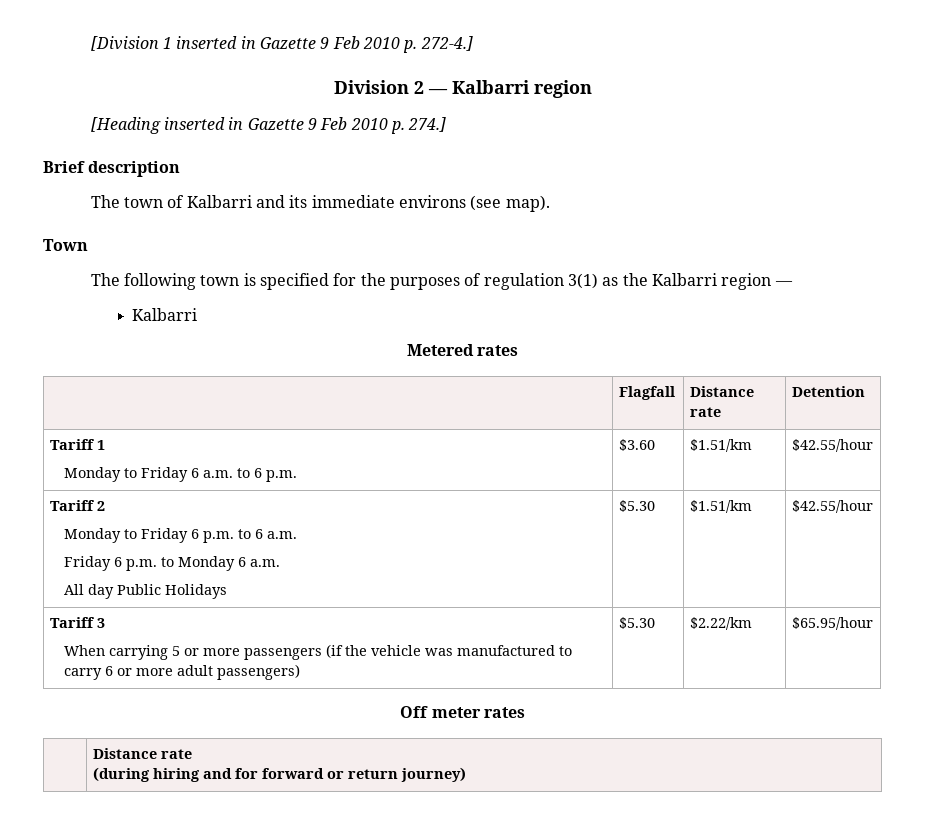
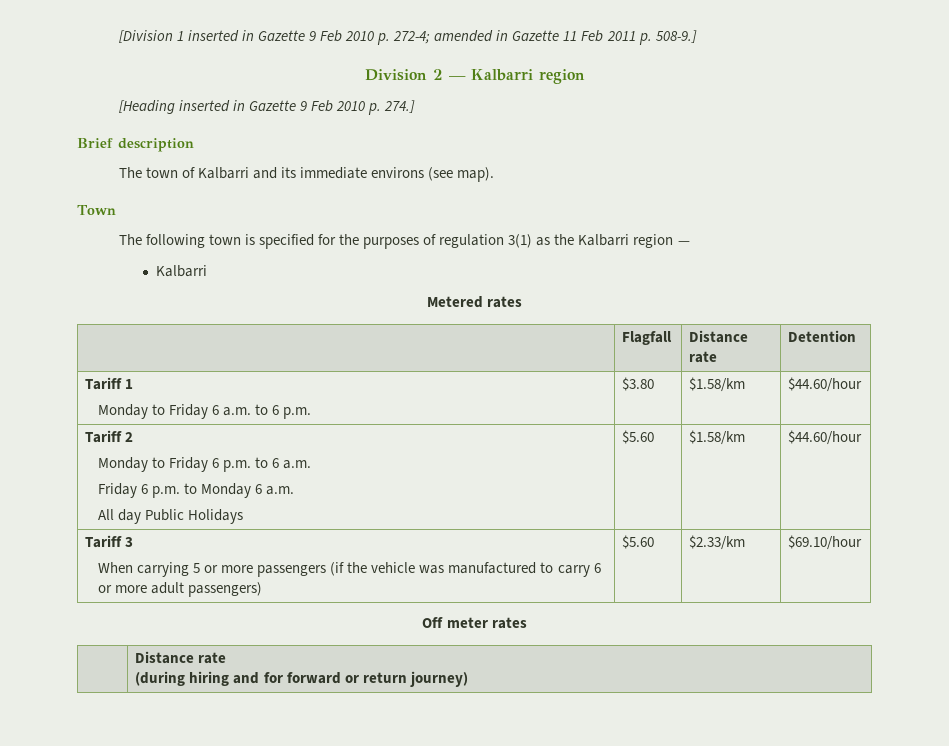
[420,36,473,51] 272-4.] -> [393,30,697,45] 272-4; amended in Gazette 11 Feb 2011 p. 508-9.]
[618,439,655,451] [689,439,752,452] [791,439,873,452] $3.60 | $1.51/km | $42.55/hour -> [622,377,655,391] [689,377,746,392] [788,377,863,392] $3.80 | $1.58/km | $44.60/hour
[618,500,655,512] [689,500,752,513] [791,500,873,513] $5.30 | $1.51/km | $42.55/hour -> [622,430,655,444] [689,430,746,445] [788,430,863,445] $5.60 | $1.58/km | $44.60/hour
[618,617,655,629] [689,617,752,630] [791,617,873,630] $5.30 | $2.22/km | $65.95/hour -> [622,535,655,549] [689,535,746,550] [788,535,863,550] $5.60 | $2.33/km | $69.10/hour

